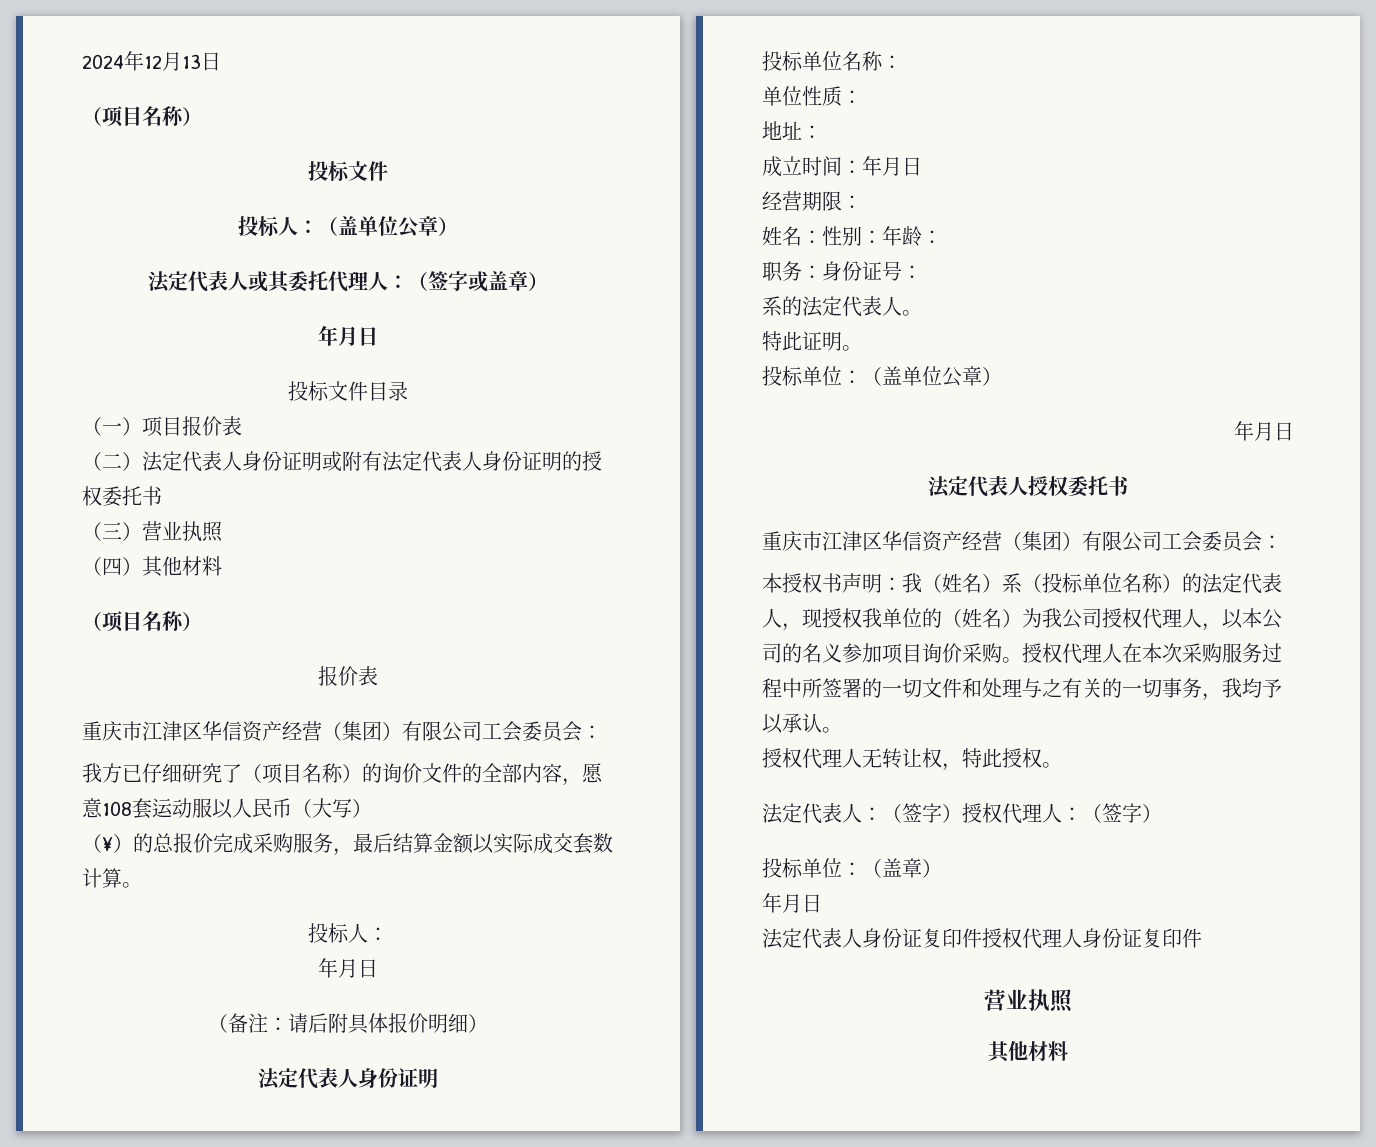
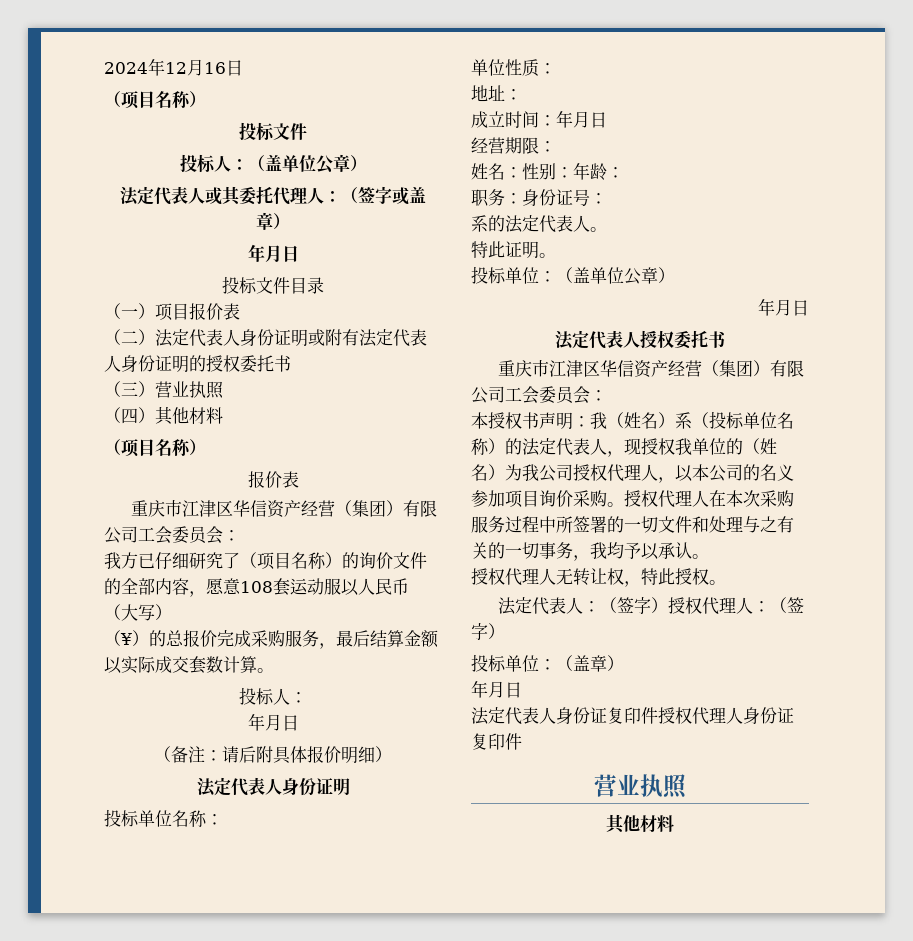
[182,54,201,69] 13 -> [204,62,226,74] 16

